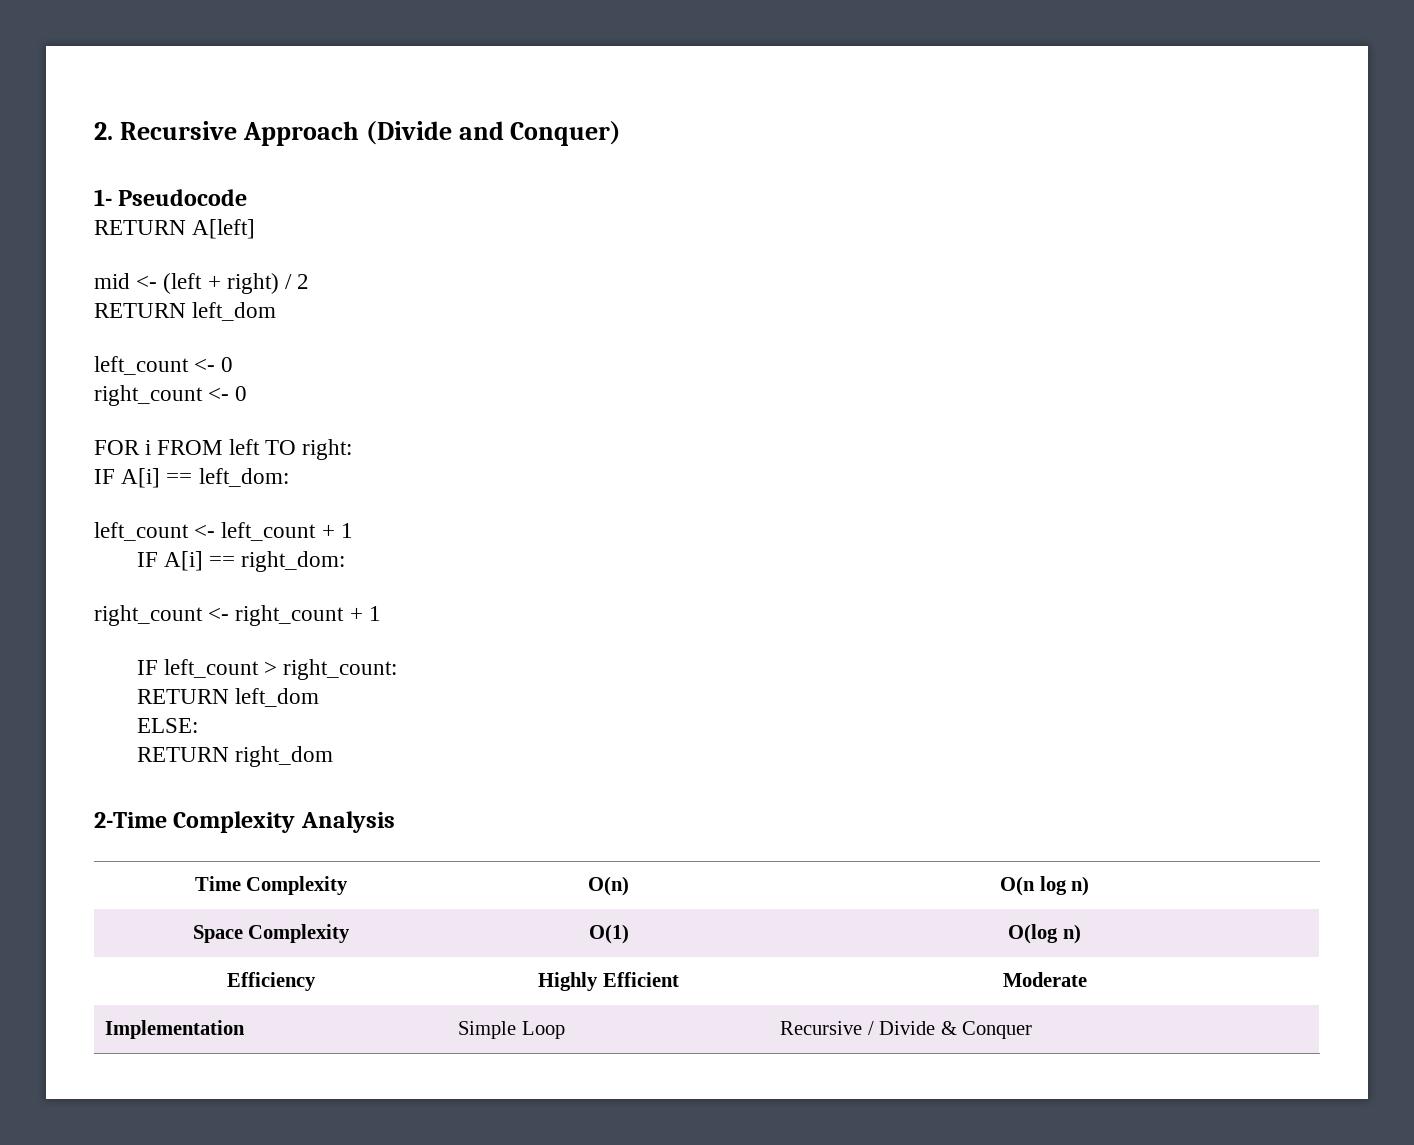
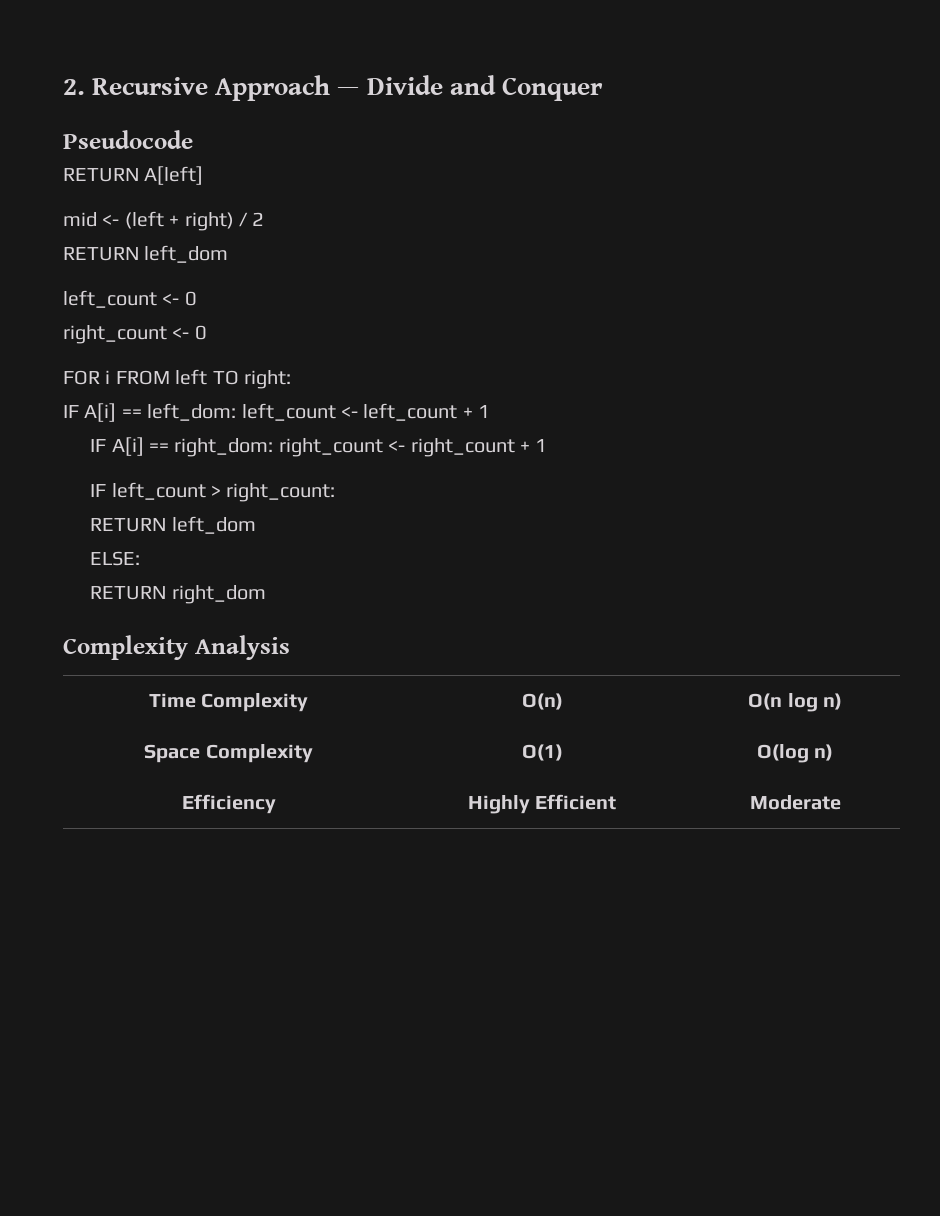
[365,121,622,146] [94,189,112,206] (Divide and Conquer) // 1- -> [337,75,603,101] — Divide and Conquer //
(289, 477) // -> (237, 412) none
(346, 561) // -> (274, 447) none
[94,812,167,828] 2-Time -> (266, 594) none
[105,1020,246,1039] [458,1021,565,1039] [780,1021,1033,1039] // Implementation | Simple Loop | Recursive / Divide & Conquer -> (841, 802) none

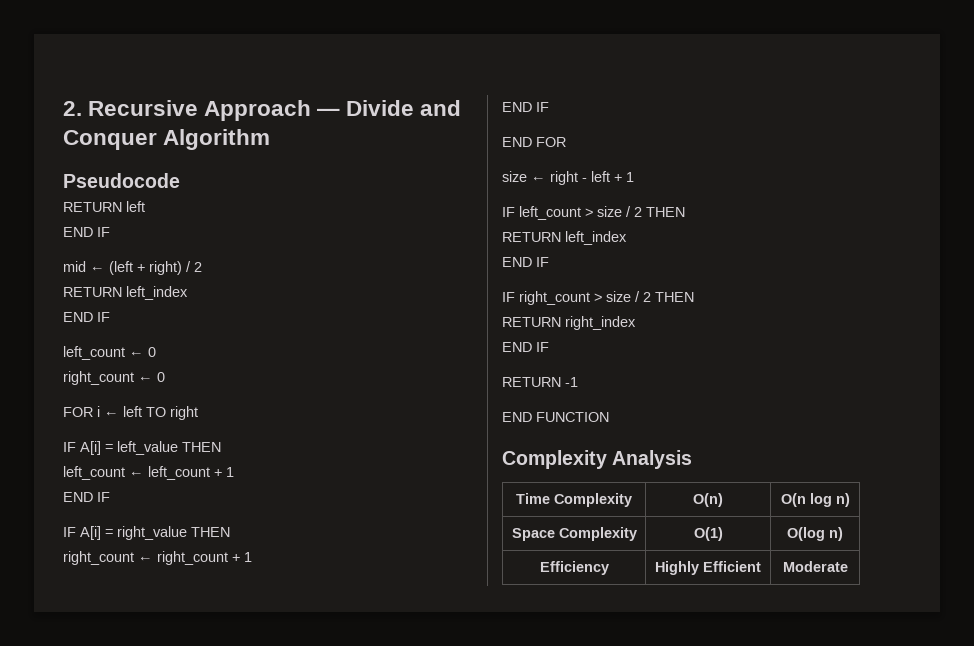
(603, 89) none -> [163,129,271,150] Algorithm
[144,166,204,185] A[left] -> [126,201,145,212] [63,227,110,237] left // END IF
[102,214,120,226] <- -> [90,266,105,272] ←
[144,245,229,263] [63,290,180,308] left_dom // left_count <- -> [126,286,188,300] [63,312,110,322] [63,346,144,360] left_index // END IF // left_count ←
[172,327,190,339] <- -> [138,376,153,382] ←
[115,370,170,385] FROM -> [104,411,119,417] ←
[244,370,291,389] [63,403,358,422] right: // IF A[i] == left_dom: left_count <- -> [170,406,198,420] [63,441,221,455] [63,466,144,480] right // IF A[i] = left_value THEN // left_count ←
[90,437,548,457] [90,482,336,502] [90,516,256,534] [90,551,141,566] [90,585,266,604] // IF A[i] == right_dom: right_count <- right_count + 1 // IF left_count > right_count: // RETURN left_dom // ELSE: // RETURN right_dom -> [63,492,110,502] [63,526,230,540] [63,551,252,565] [502,102,549,112] [502,137,566,147] [502,171,634,185] [502,206,685,220] [502,231,627,245] [502,257,549,267] [502,291,694,305] [502,316,636,330] [502,342,549,352] [502,377,578,387] [502,412,609,422] // END IF // IF A[i] = right_value THEN // right_count ← right_count + 1 // END IF // END FOR // size ← right - left + 1 // IF left_count > size / 2 THEN // RETURN left_index // END IF // IF right_count > size / 2 THEN // RETURN right_index // END IF // RETURN -1 // END FUNCTION

